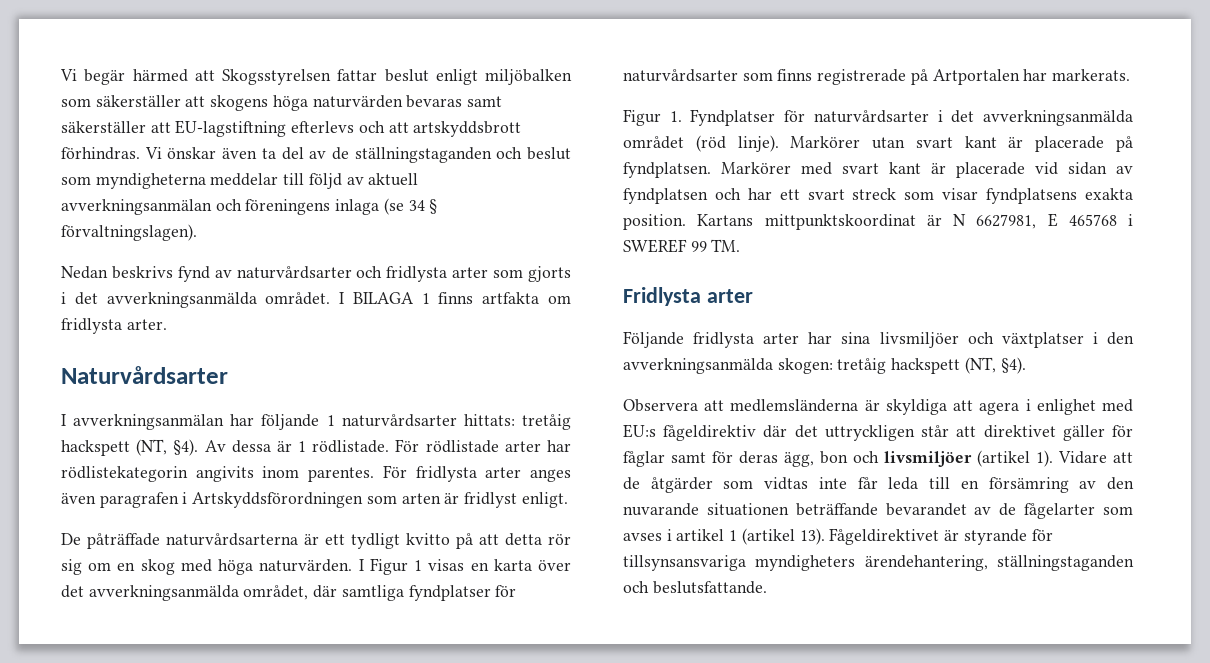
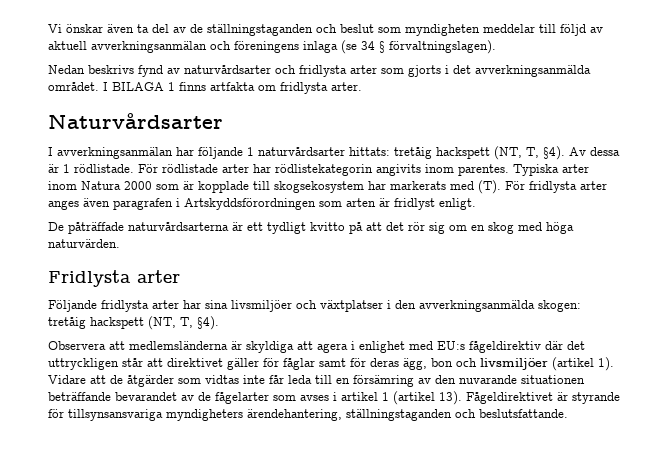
[60,69,572,85] [61,95,503,111] [61,120,522,137] [61,147,162,160] Vi begär härmed att Skogsstyrelsen fattar beslut enligt miljöbalken som säkerställer att skogens höga naturvärden bevaras samt säkerställer att EU-lagstiftning efterlevs och att artskyddsbrott förhindras. Vi -> [48,24,62,33] Vi
[95,173,206,189] myndigheterna -> [405,24,480,36] myndigheten
(168, 447) none -> [526,147,539,158] T,
(375, 474) none -> [513,164,589,176] [48,180,501,194] Typiska arter inom Natura 2000 som är kopplade till skogsekosystem har markerats med (T).
[505,533,542,546] detta -> [386,222,404,231] det
[358,558,571,575] [61,585,517,601] [623,69,1131,85] [623,109,1133,126] [623,135,1133,152] [623,162,1133,178] [623,188,1133,204] [623,213,1133,230] [623,239,741,253] I Figur 1 visas en karta över det avverkningsanmälda området, där samtliga fyndplatser för naturvårdsarter som finns registrerade på Artportalen har markerats. // Figur 1. Fyndplatser för naturvårdsarter i det avverkningsanmälda området (röd linje). Markörer utan svart kant är placerade på fyndplatsen. Markörer med svart kant är placerade vid sidan av fyndplatsen och har ett svart streck som visar fyndplatsens exakta position. Kartans mittpunktskoordinat är N 6627981, E 465768 i SWEREF 99 TM. -> (120, 243) none
(996, 365) none -> [180,317,193,328] T,

